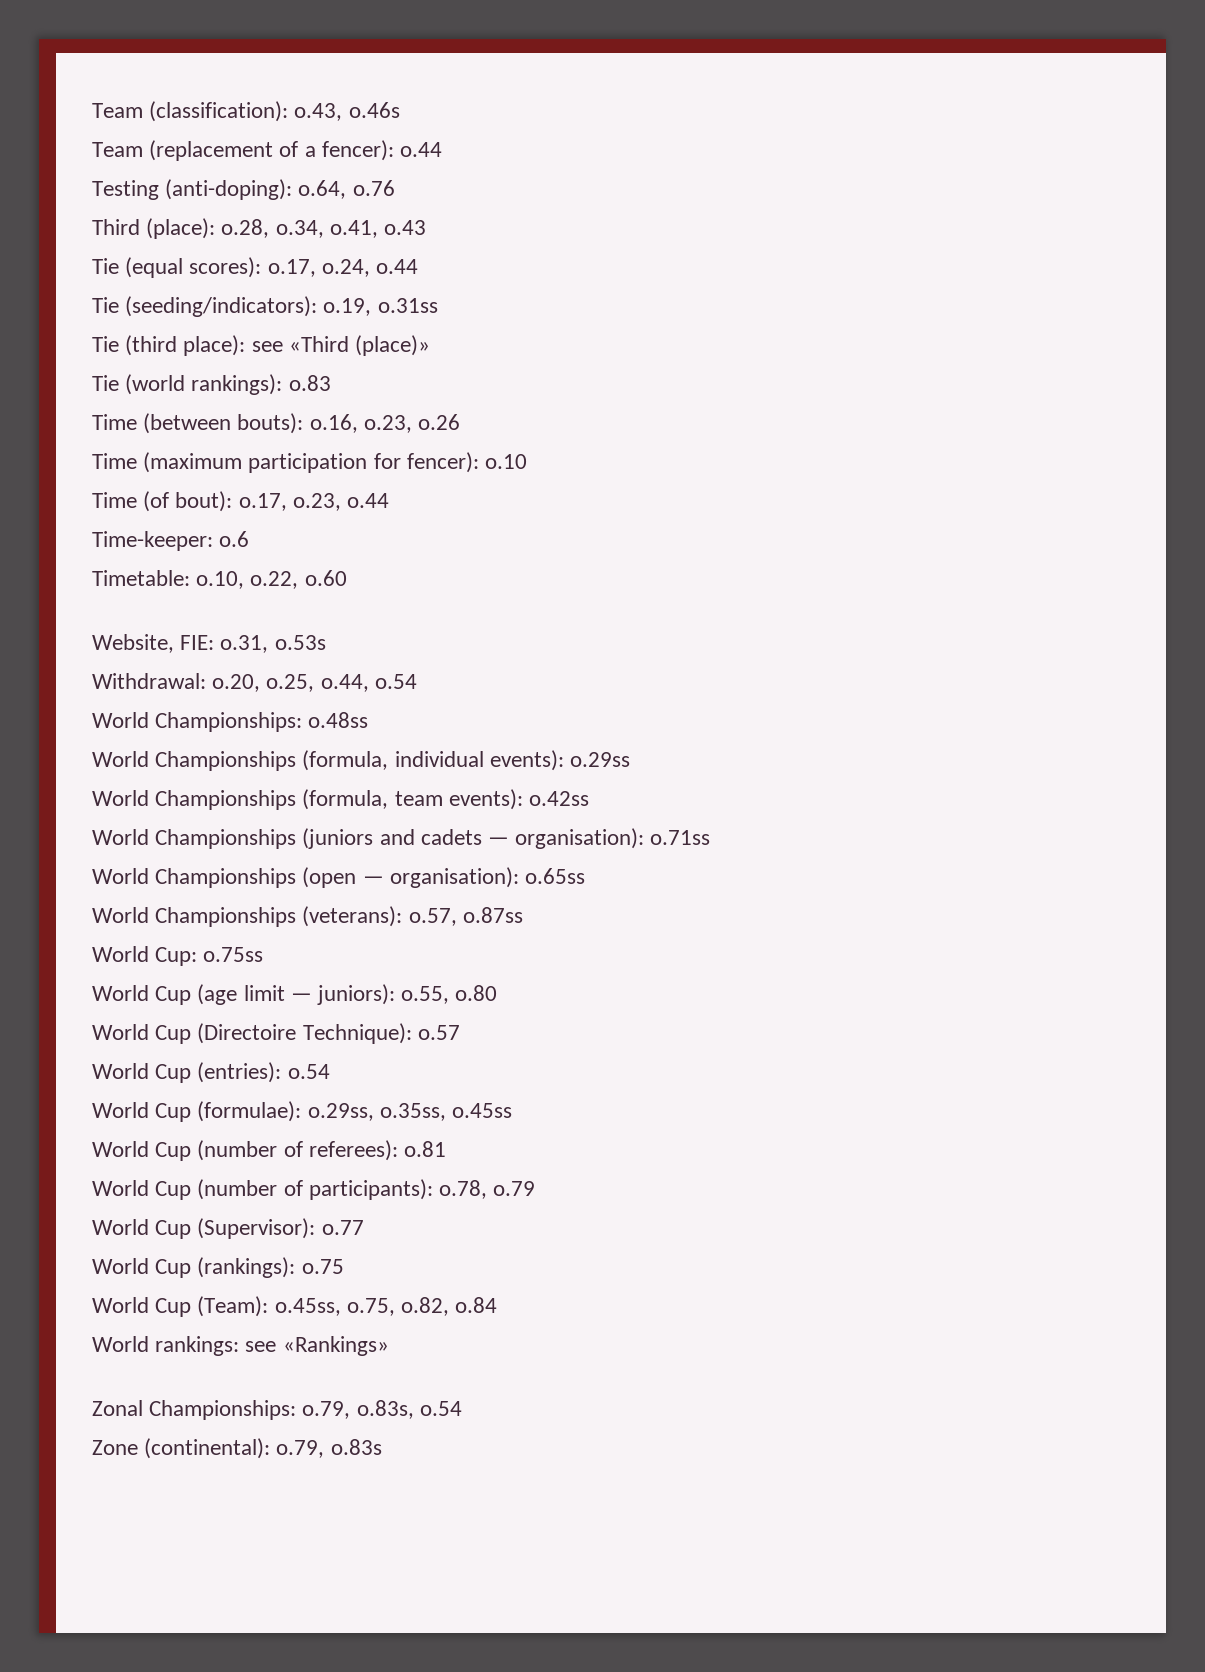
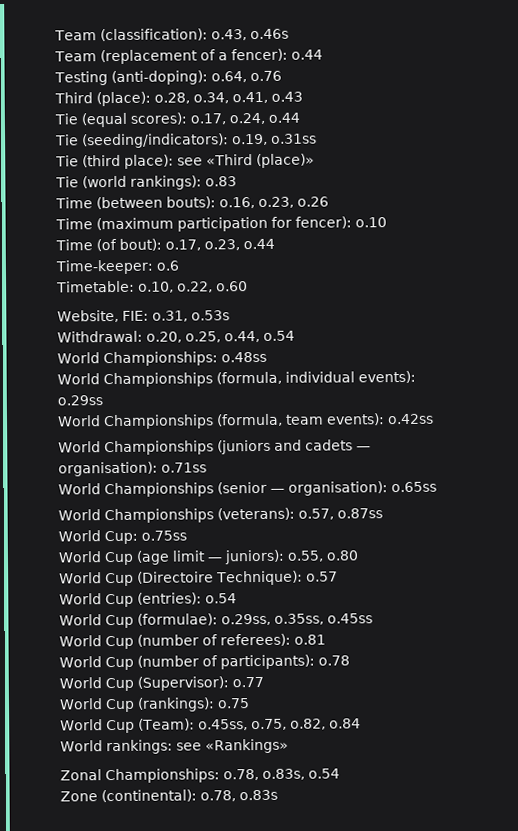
[302,867,357,888] (open -> [217,481,267,495] (senior
[439,1180,536,1199] o.78, o.79 -> [318,655,350,666] o.78
[302,1401,351,1419] o.79, -> [223,769,259,781] o.78,
[276,1440,325,1458] o.79, -> [200,790,236,802] o.78,

